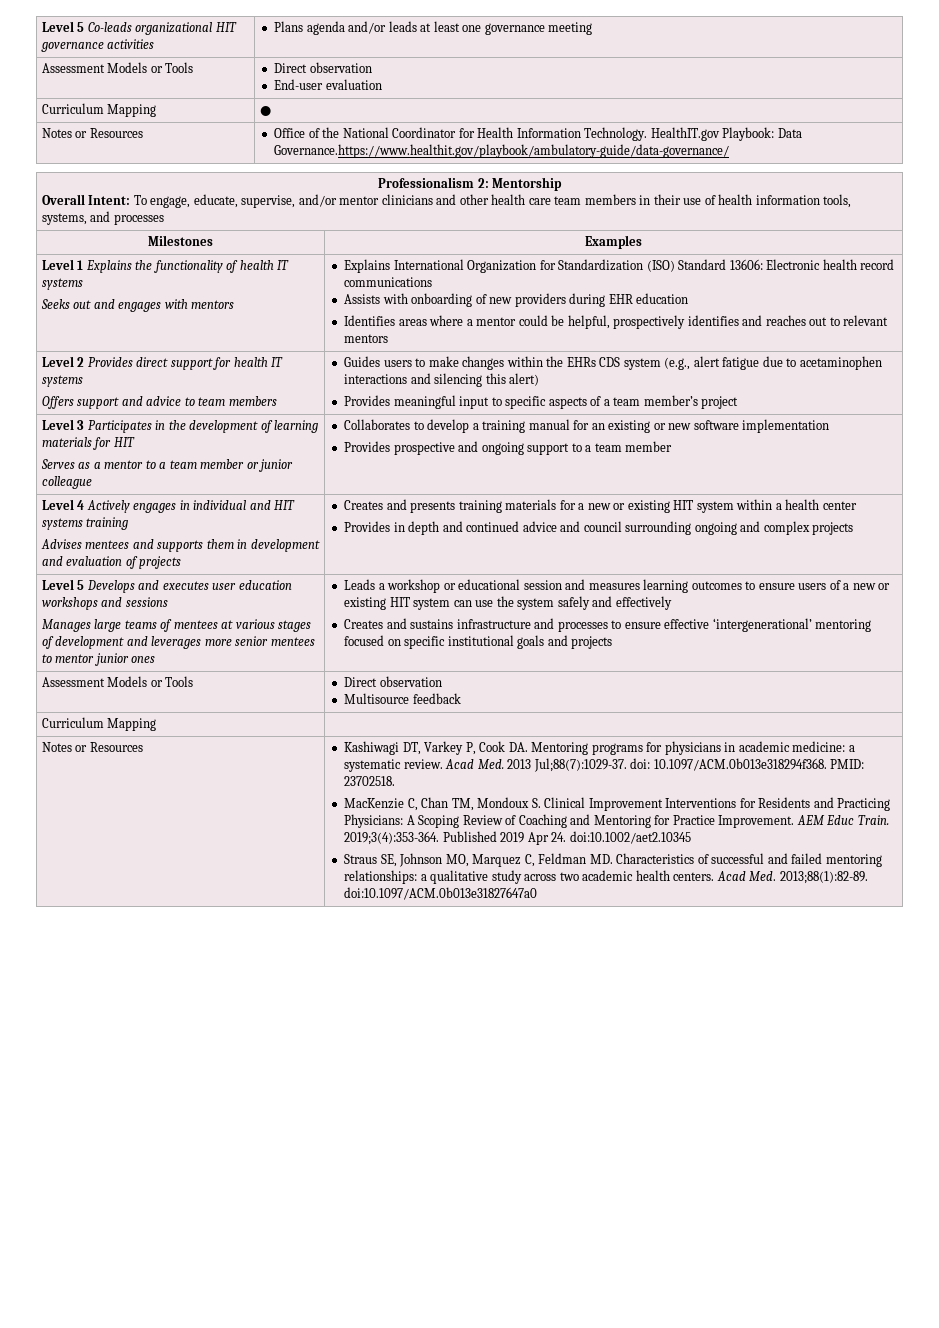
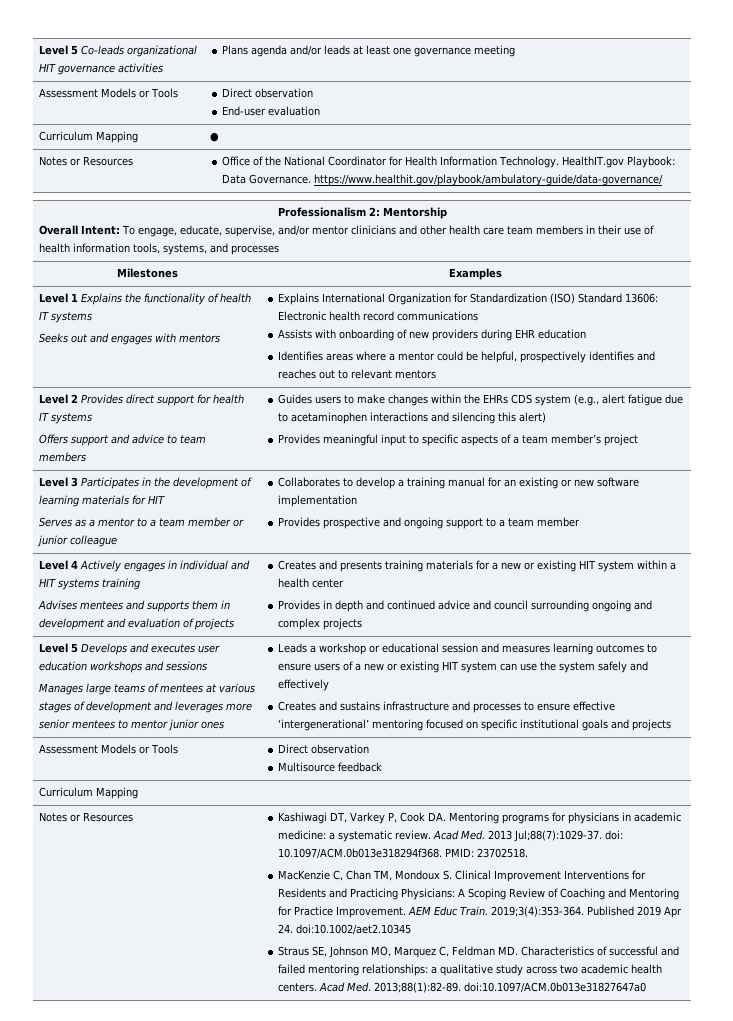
[274,144,730,158] Governance.https://www.healthit.gov/playbook/ambulatory-guide/data-governance/ -> [248,174,663,186] Governance. https://www.healthit.gov/playbook/ambulatory-guide/data-governance/

